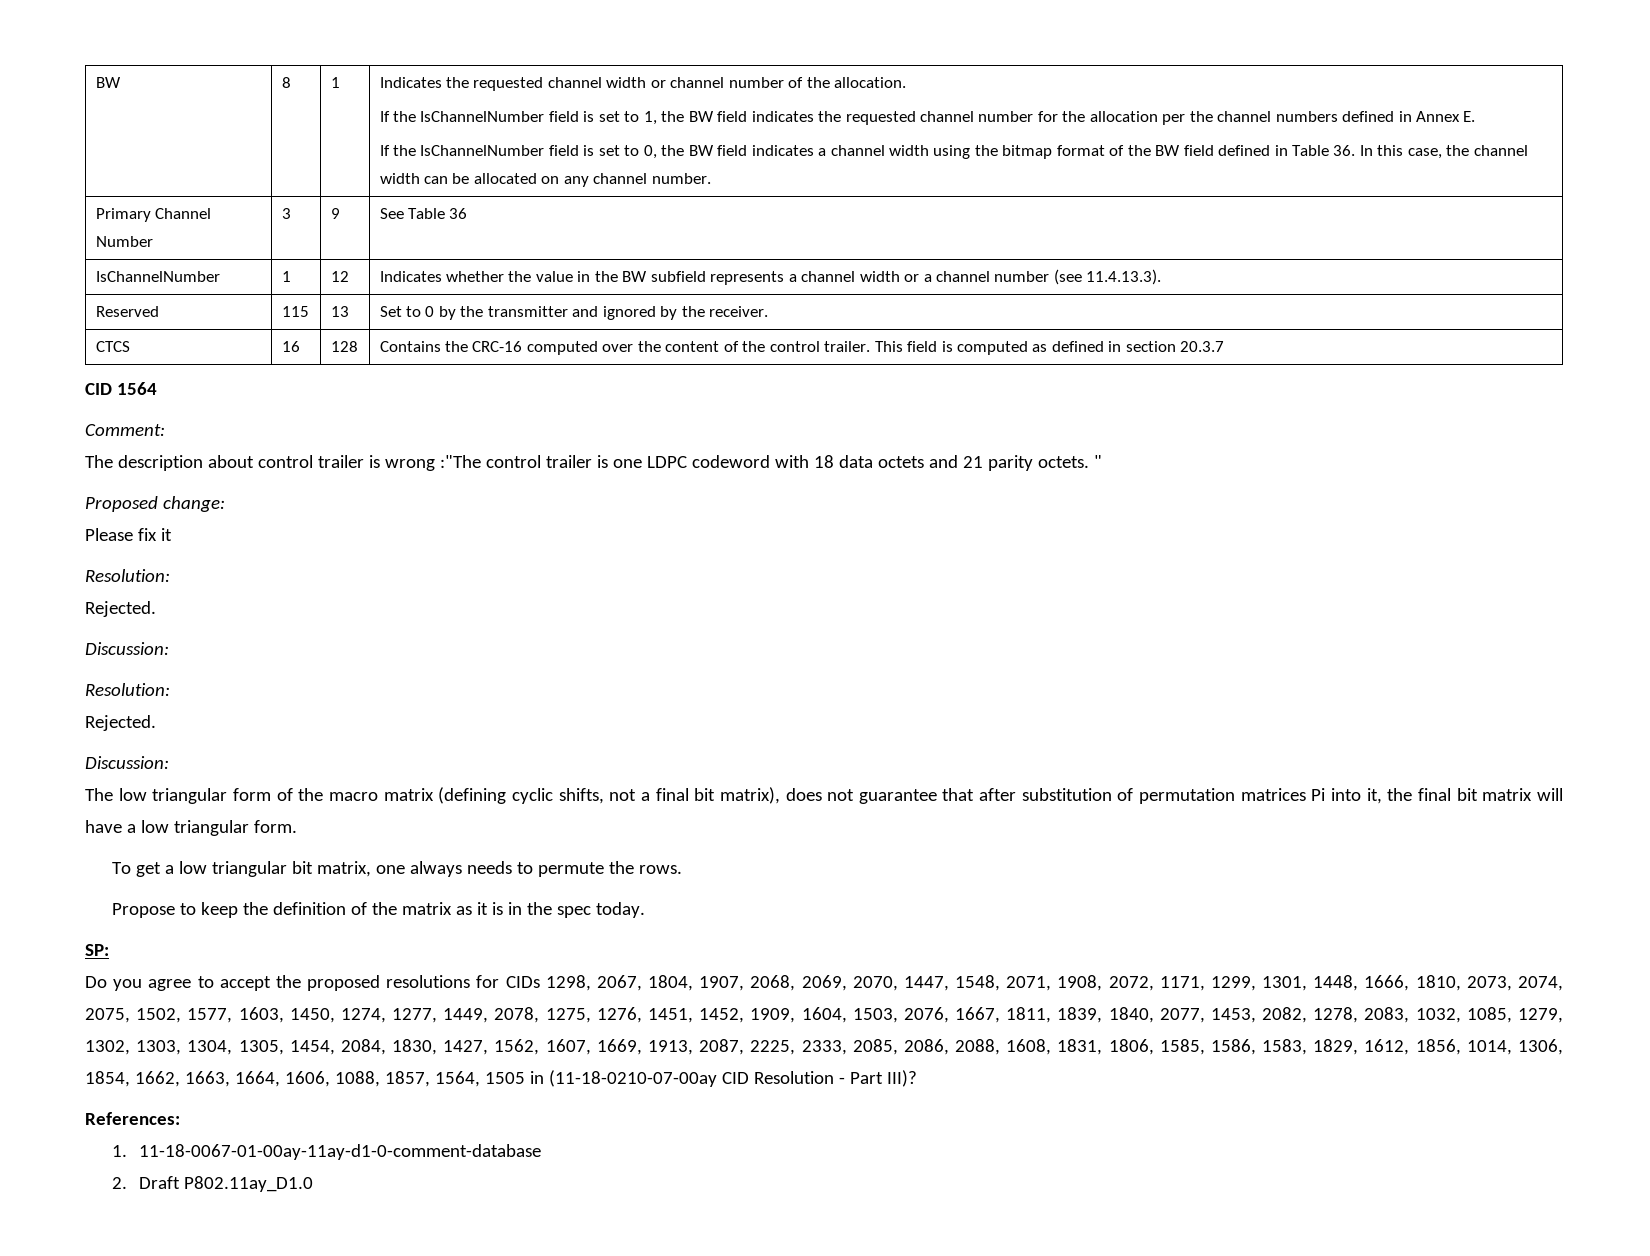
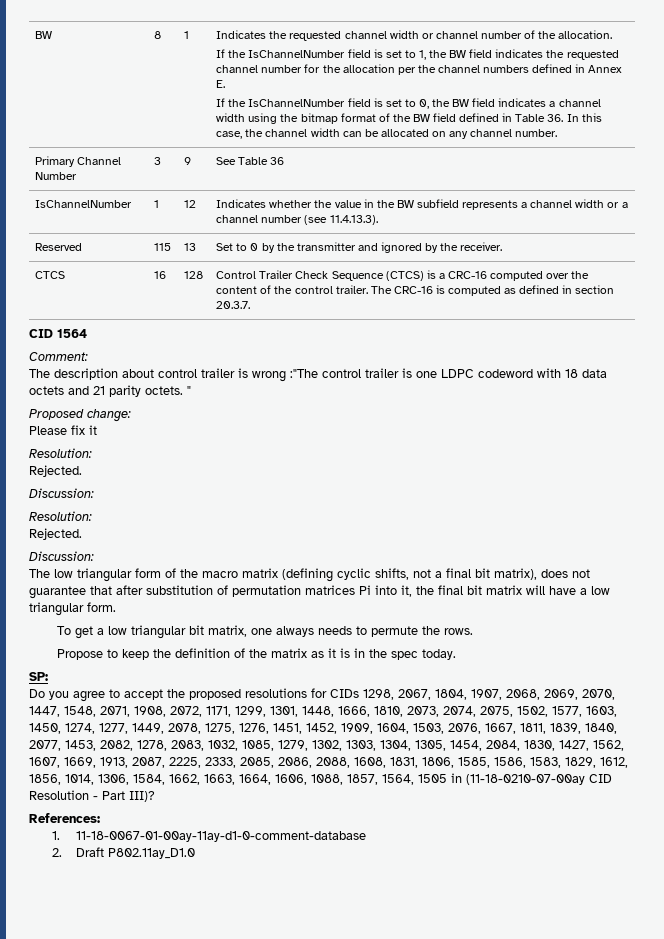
[379,341,469,352] Contains the -> [216,270,445,281] Control Trailer Check Sequence (CTCS) is a
[874,341,938,352] This field -> [370,286,433,294] The CRC-16
[1180,341,1225,352] 20.3.7 -> [216,301,251,309] 20.3.7.
[85,1071,130,1087] 1854, -> [133,774,165,785] 1584,

